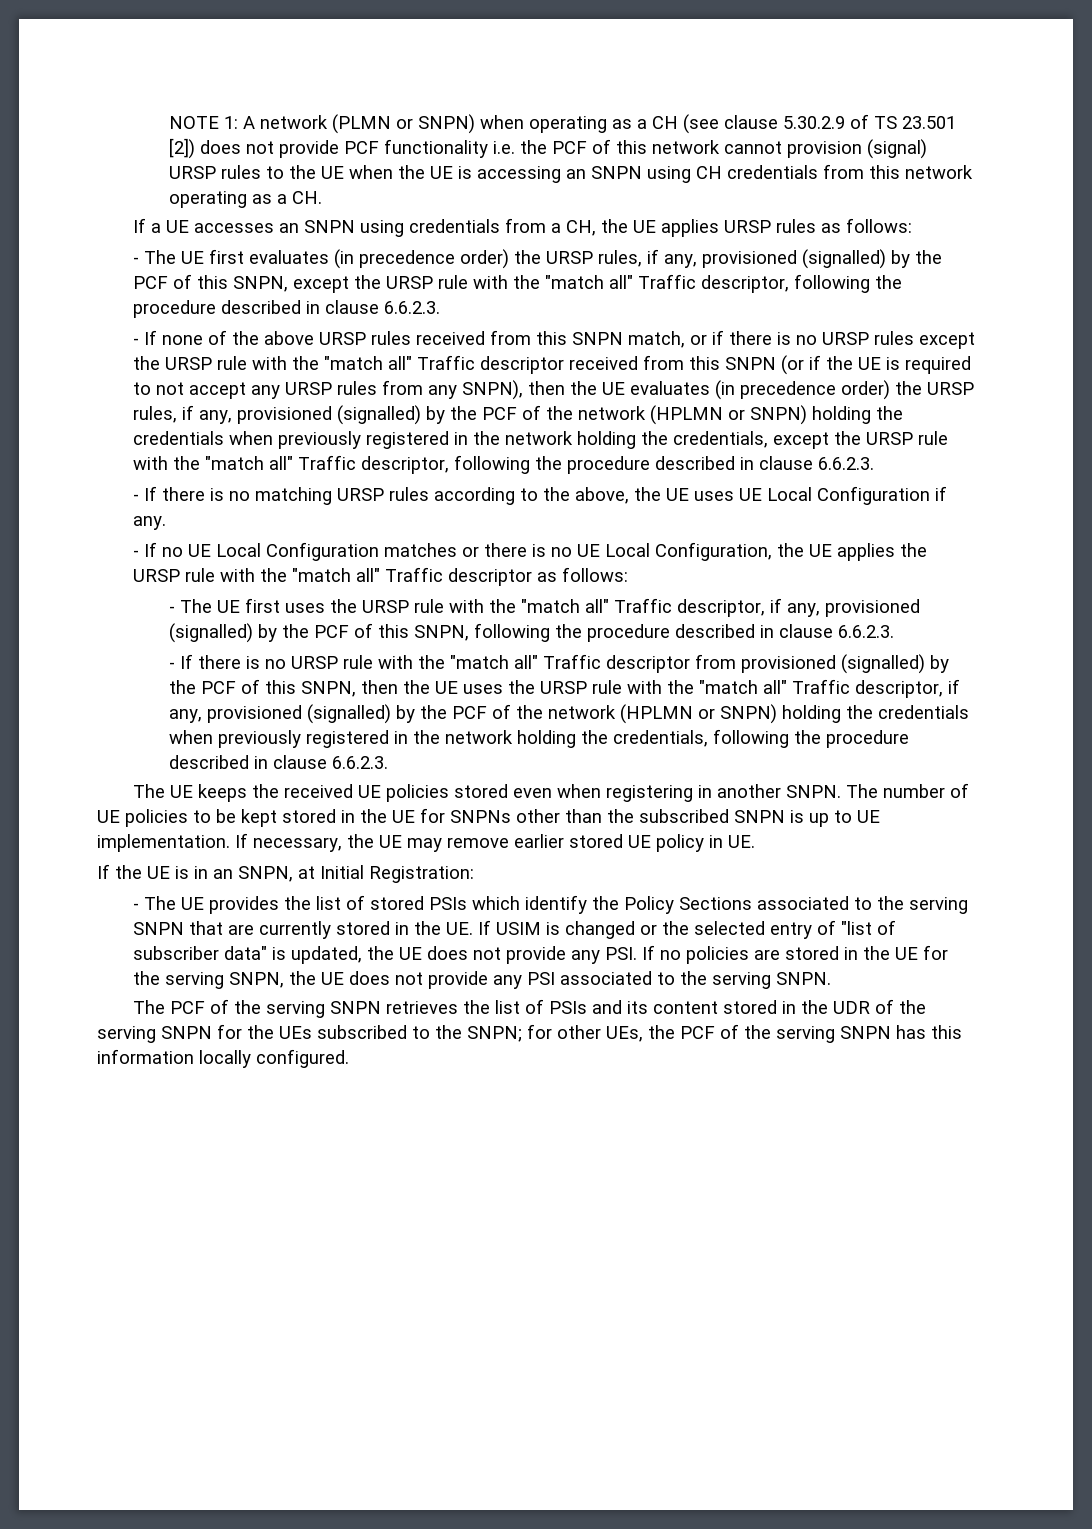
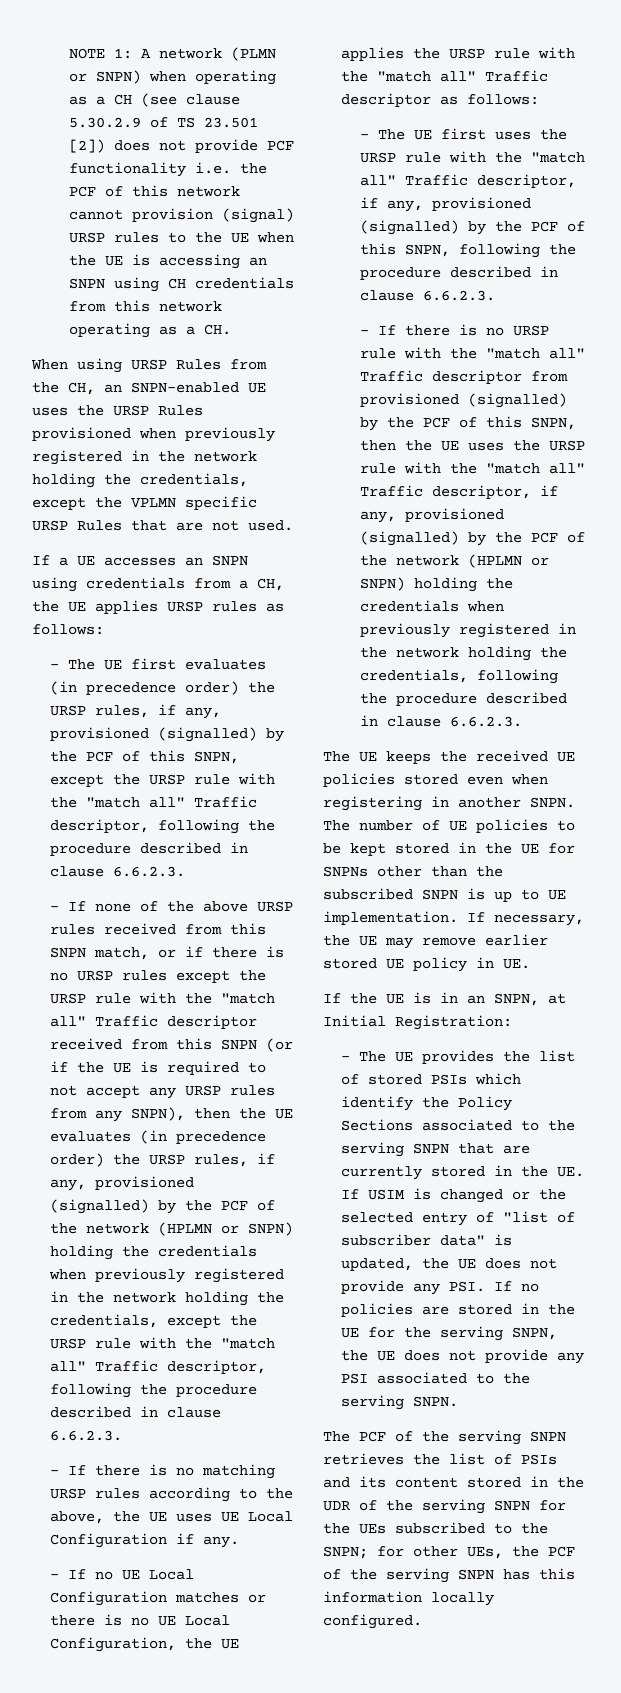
(322, 197) none -> [31,358,267,373] [32,382,266,395] [32,405,203,416] [32,427,275,442] [32,450,257,465] [32,473,248,488] [32,496,257,510] [32,520,293,531] // When using URSP Rules from the CH, an SNPN-enabled UE uses the URSP Rules provisioned when previously registered in the network holding the credentials, except the VPLMN specific URSP Rules that are not used.

